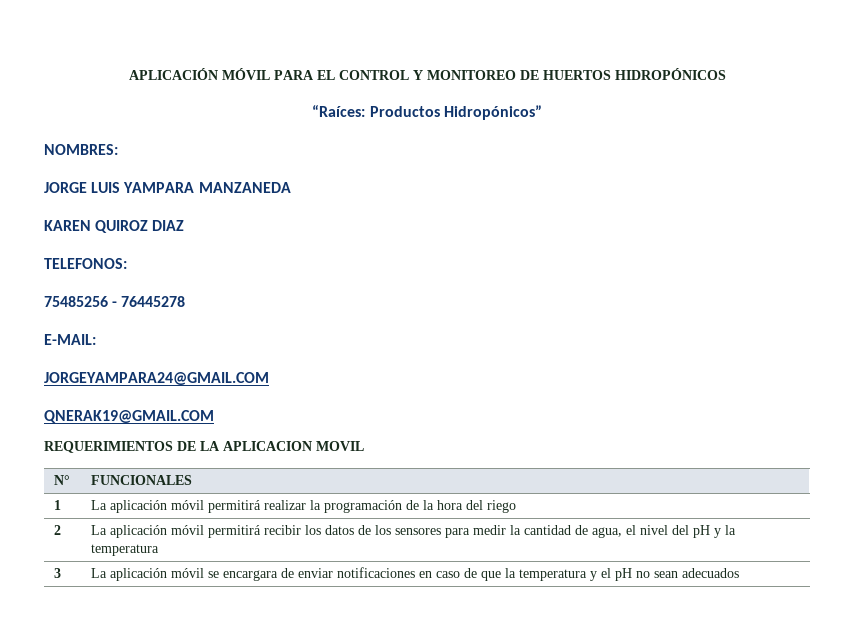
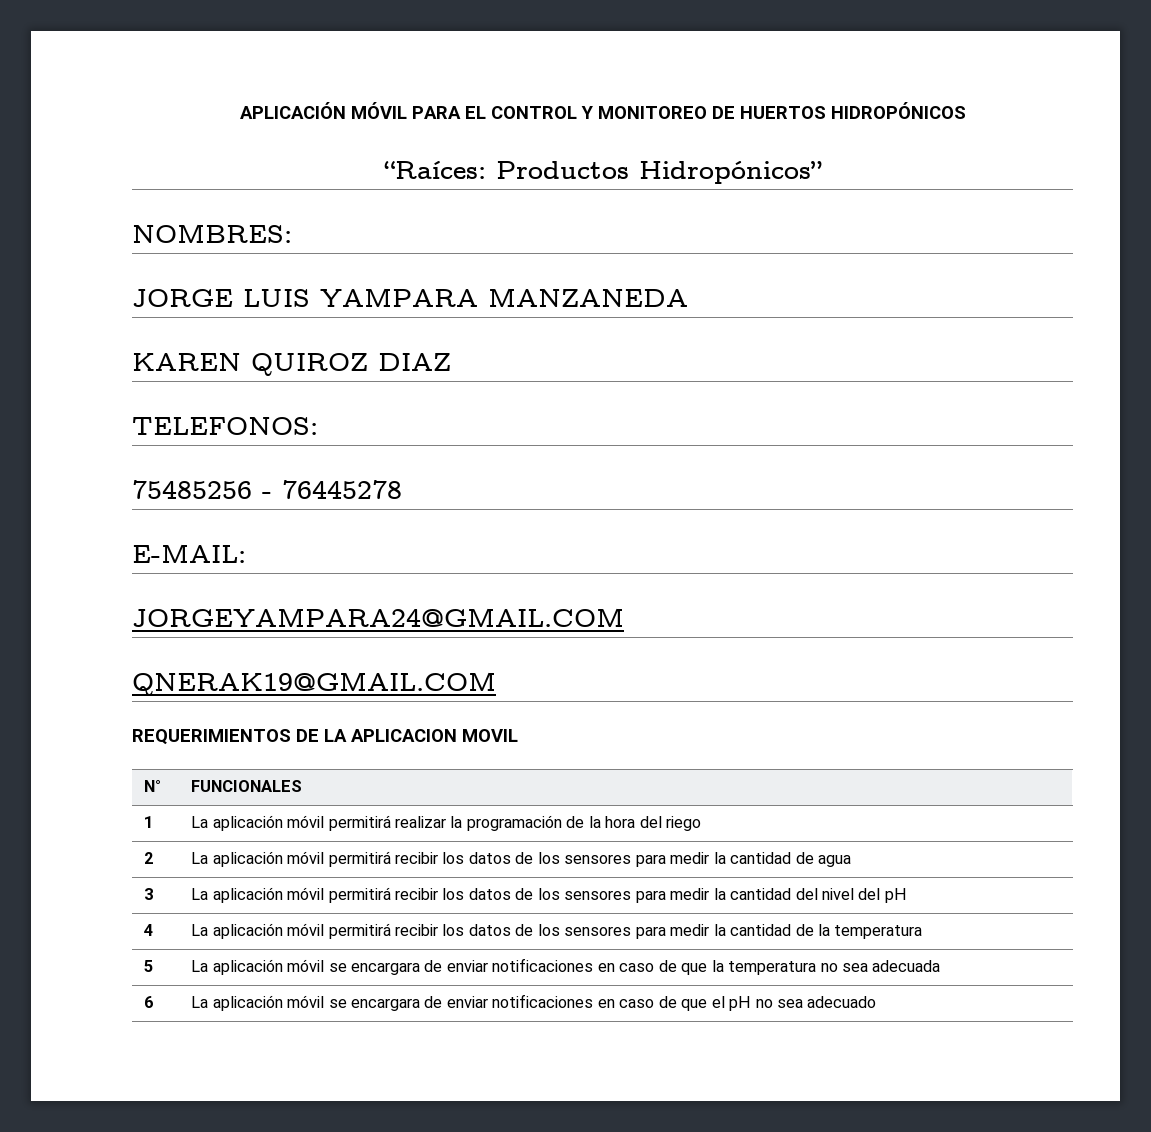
[592,525,722,538] agua, el nivel del pH y -> [817,855,851,867] [144,888,154,900] [191,887,907,903] [144,924,154,936] [191,923,814,939] agua // 3 | La aplicación móvil permitirá recibir los datos de los sensores para medir la cantidad del nivel del pH // 4 | La aplicación móvil permitirá recibir los datos de los sensores para medir la cantidad de
[54,568,62,578] 3 -> [144,960,154,972] 5
[590,571,598,581] y -> [820,960,941,972] [144,996,154,1008] [191,994,708,1011] no sea adecuada // 6 | La aplicación móvil se encargara de enviar notificaciones en caso de que
[654,568,740,578] sean adecuados -> [776,996,877,1008] sea adecuado

